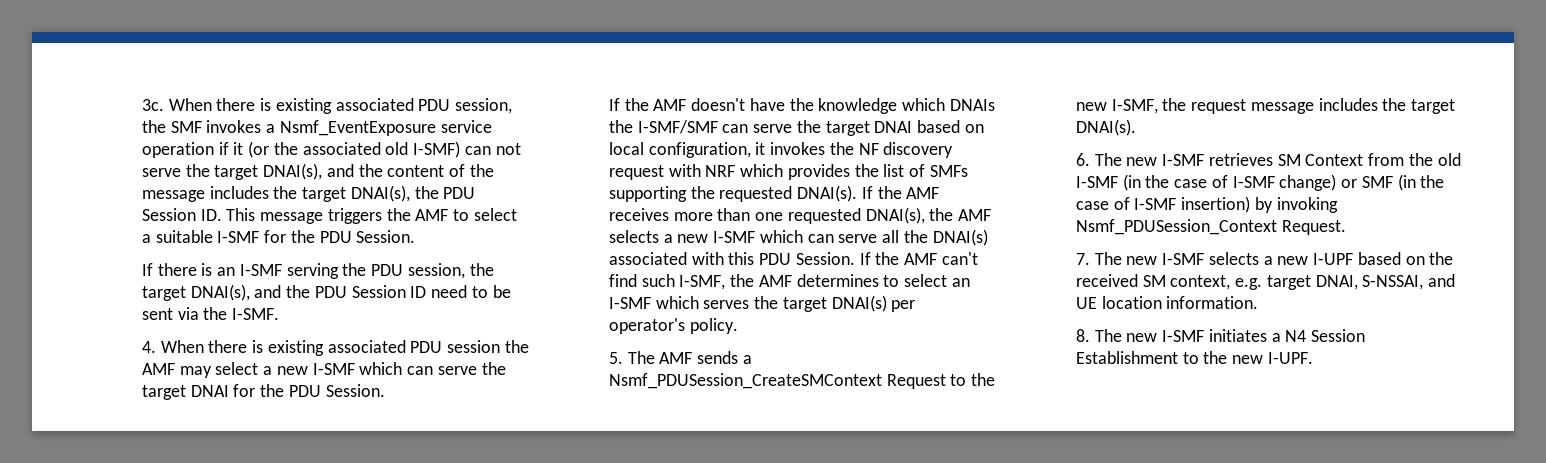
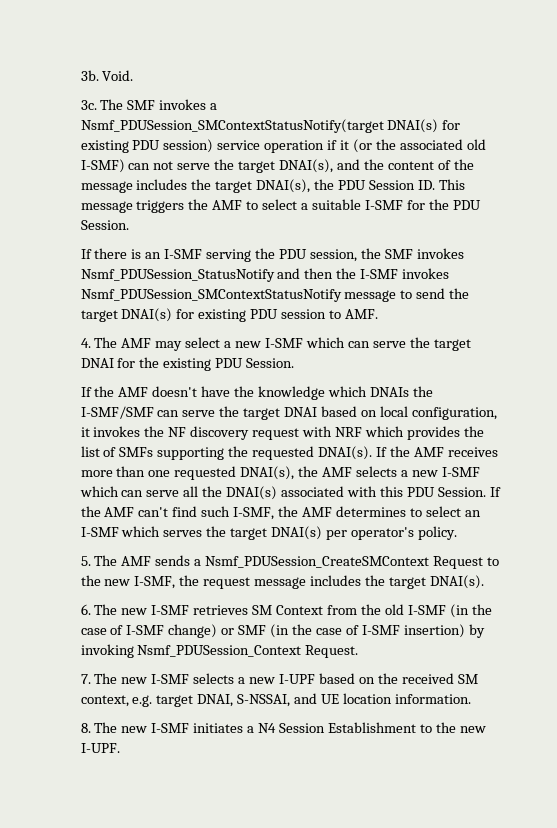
[142,98,513,114] [142,120,436,136] 3c. When there is existing associated PDU session, the SMF invokes a Nsmf_EventExposure -> [80,70,134,81] [80,99,218,110] [80,119,461,133] [80,139,214,153] 3b. Void. // 3c. The SMF invokes a Nsmf_PDUSession_SMContextStatusNotify(target DNAI(s) for existing PDU session)
[142,284,511,301] [142,307,280,320] [142,340,529,356] target DNAI(s), and the PDU Session ID need to be sent via the I-SMF. // 4. When there is existing associated PDU session the -> [384,248,464,259] [80,268,450,282] [80,288,470,302] [80,308,378,322] [80,337,118,348] SMF invokes Nsmf_PDUSession_StatusNotify and then the I-SMF invokes Nsmf_PDUSession_SMContextStatusNotify message to send the target DNAI(s) for existing PDU session to AMF. // 4. The
(285, 390) none -> [163,358,212,371] existing

